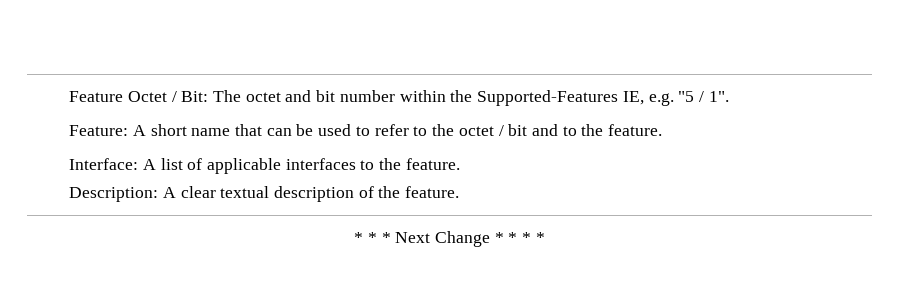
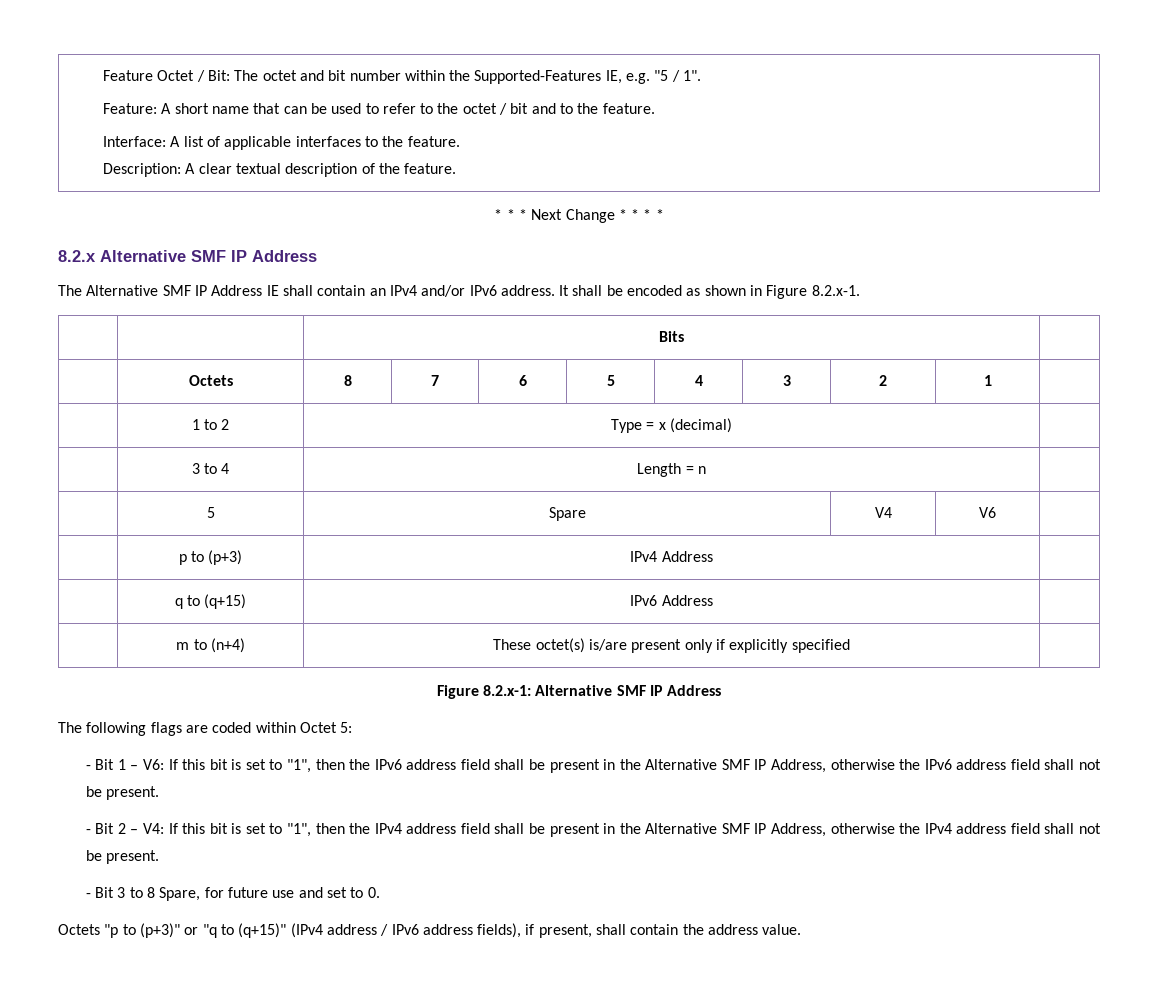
(545, 237) none -> [58,250,317,262] [58,285,860,299] [659,331,684,342] [188,375,233,386] [343,375,352,386] [431,375,439,386] [518,375,527,386] [606,375,615,386] [694,375,703,386] [782,375,791,386] [879,375,887,386] [983,375,992,386] [191,419,230,430] [611,418,732,433] [191,463,230,474] [637,463,706,477] [206,507,215,518] [548,507,586,521] [874,507,892,518] [979,507,996,518] [178,550,243,565] [630,551,713,562] [174,594,247,609] [630,595,713,606] [176,638,245,653] [493,638,850,653] [436,685,722,699] [58,722,353,736] [85,759,1101,773] [85,786,160,800] [85,823,1101,837] [85,850,160,864] [85,887,380,901] [58,923,802,938] // 8.2.x Alternative SMF IP Address // The Alternative SMF IP Address IE shall contain an IPv4 and/or IPv6 address. It shall be encoded as shown in Figure 8.2.x-1. // | | Bits | // | Octets | 8 | 7 | 6 | 5 | 4 | 3 | 2 | 1 | // | 1 to 2 | Type = x (decimal) | // | 3 to 4 | Length = n | // | 5 | Spare | V4 | V6 | // | p to (p+3) | IPv4 Address | // | q to (q+15) | IPv6 Address | // | m to (n+4) | These octet(s) is/are present only if explicitly specified | // Figure 8.2.x-1: Alternative SMF IP Address // The following flags are coded within Octet 5: // - Bit 1 – V6: If this bit is set to "1", then the IPv6 address field shall be present in the Alternative SMF IP Address, otherwise the IPv6 address field shall not be present. // - Bit 2 – V4: If this bit is set to "1", then the IPv4 address field shall be present in the Alternative SMF IP Address, otherwise the IPv4 address field shall not be present. // - Bit 3 to 8 Spare, for future use and set to 0. // Octets "p to (p+3)" or "q to (q+15)" (IPv4 address / IPv6 address fields), if present, shall contain the address value.

